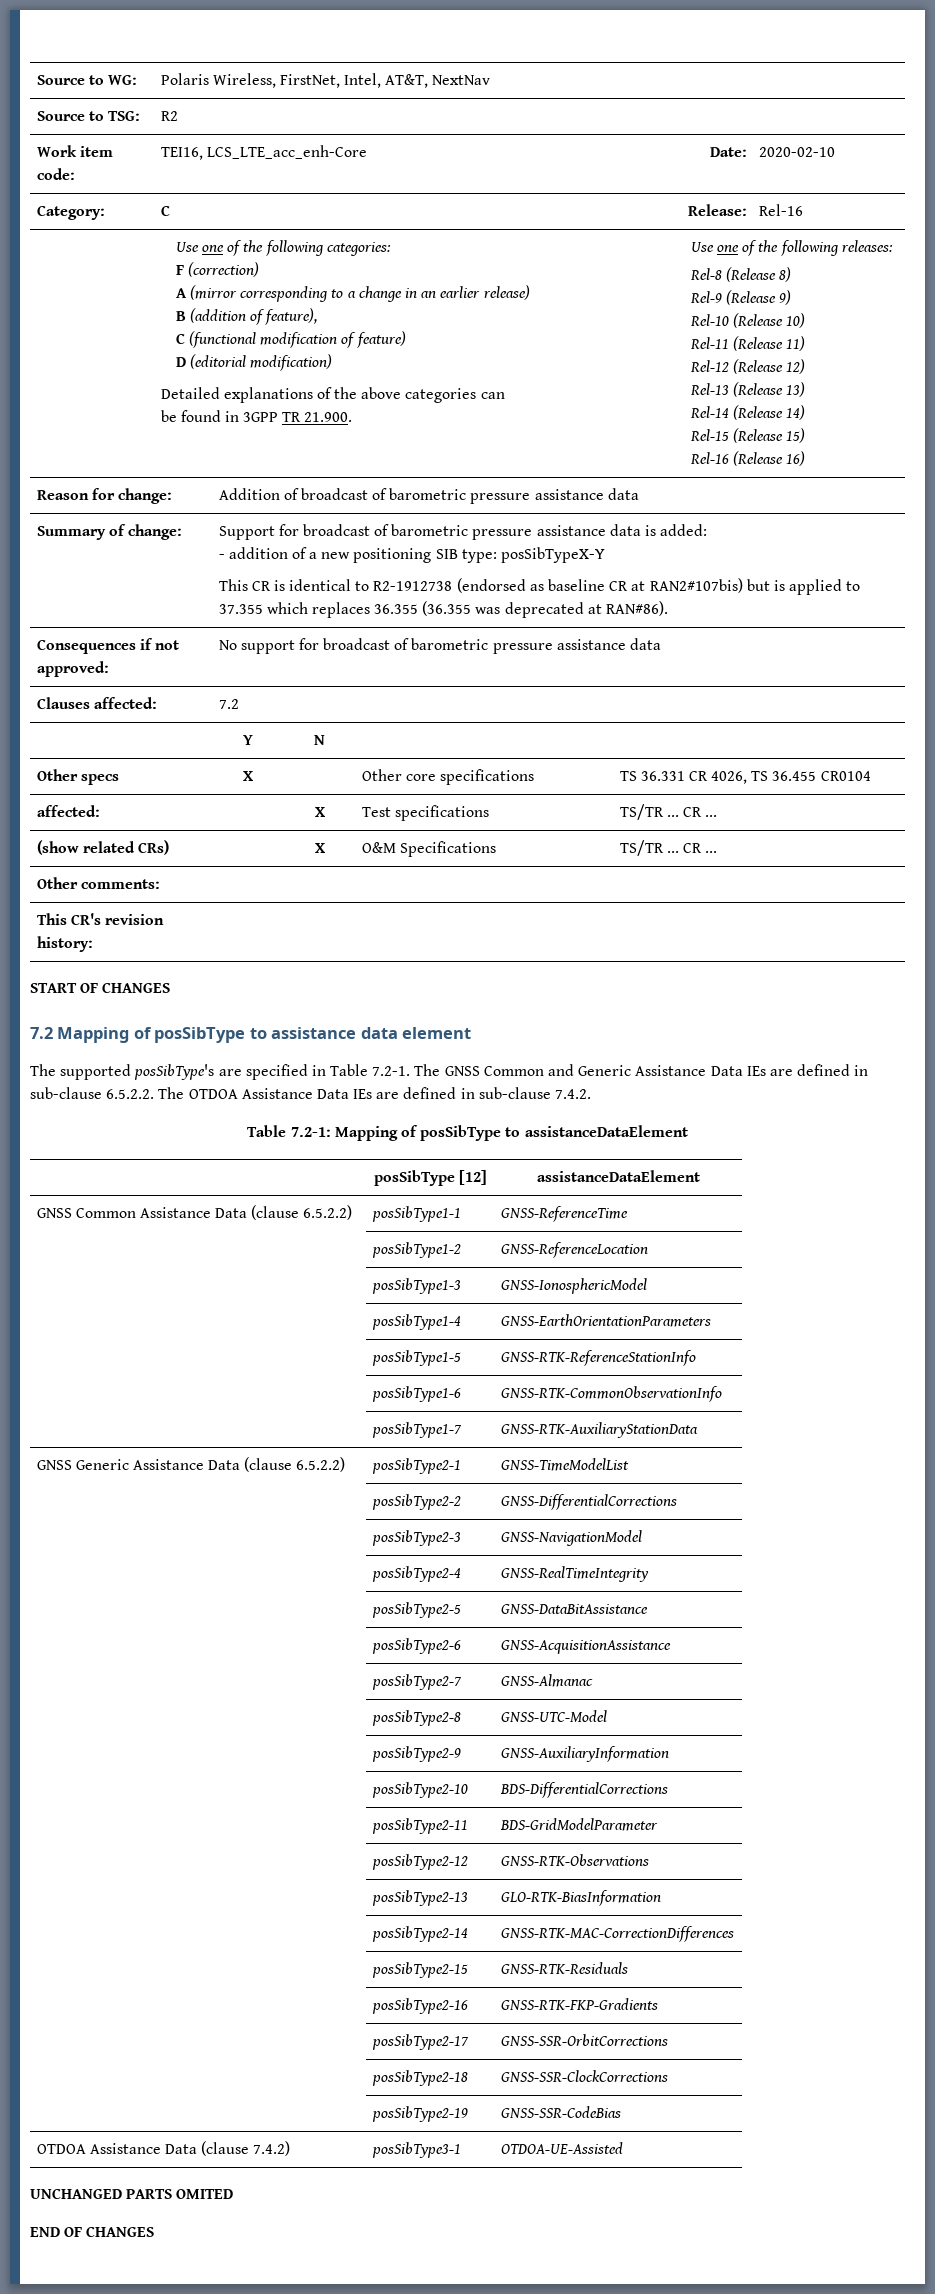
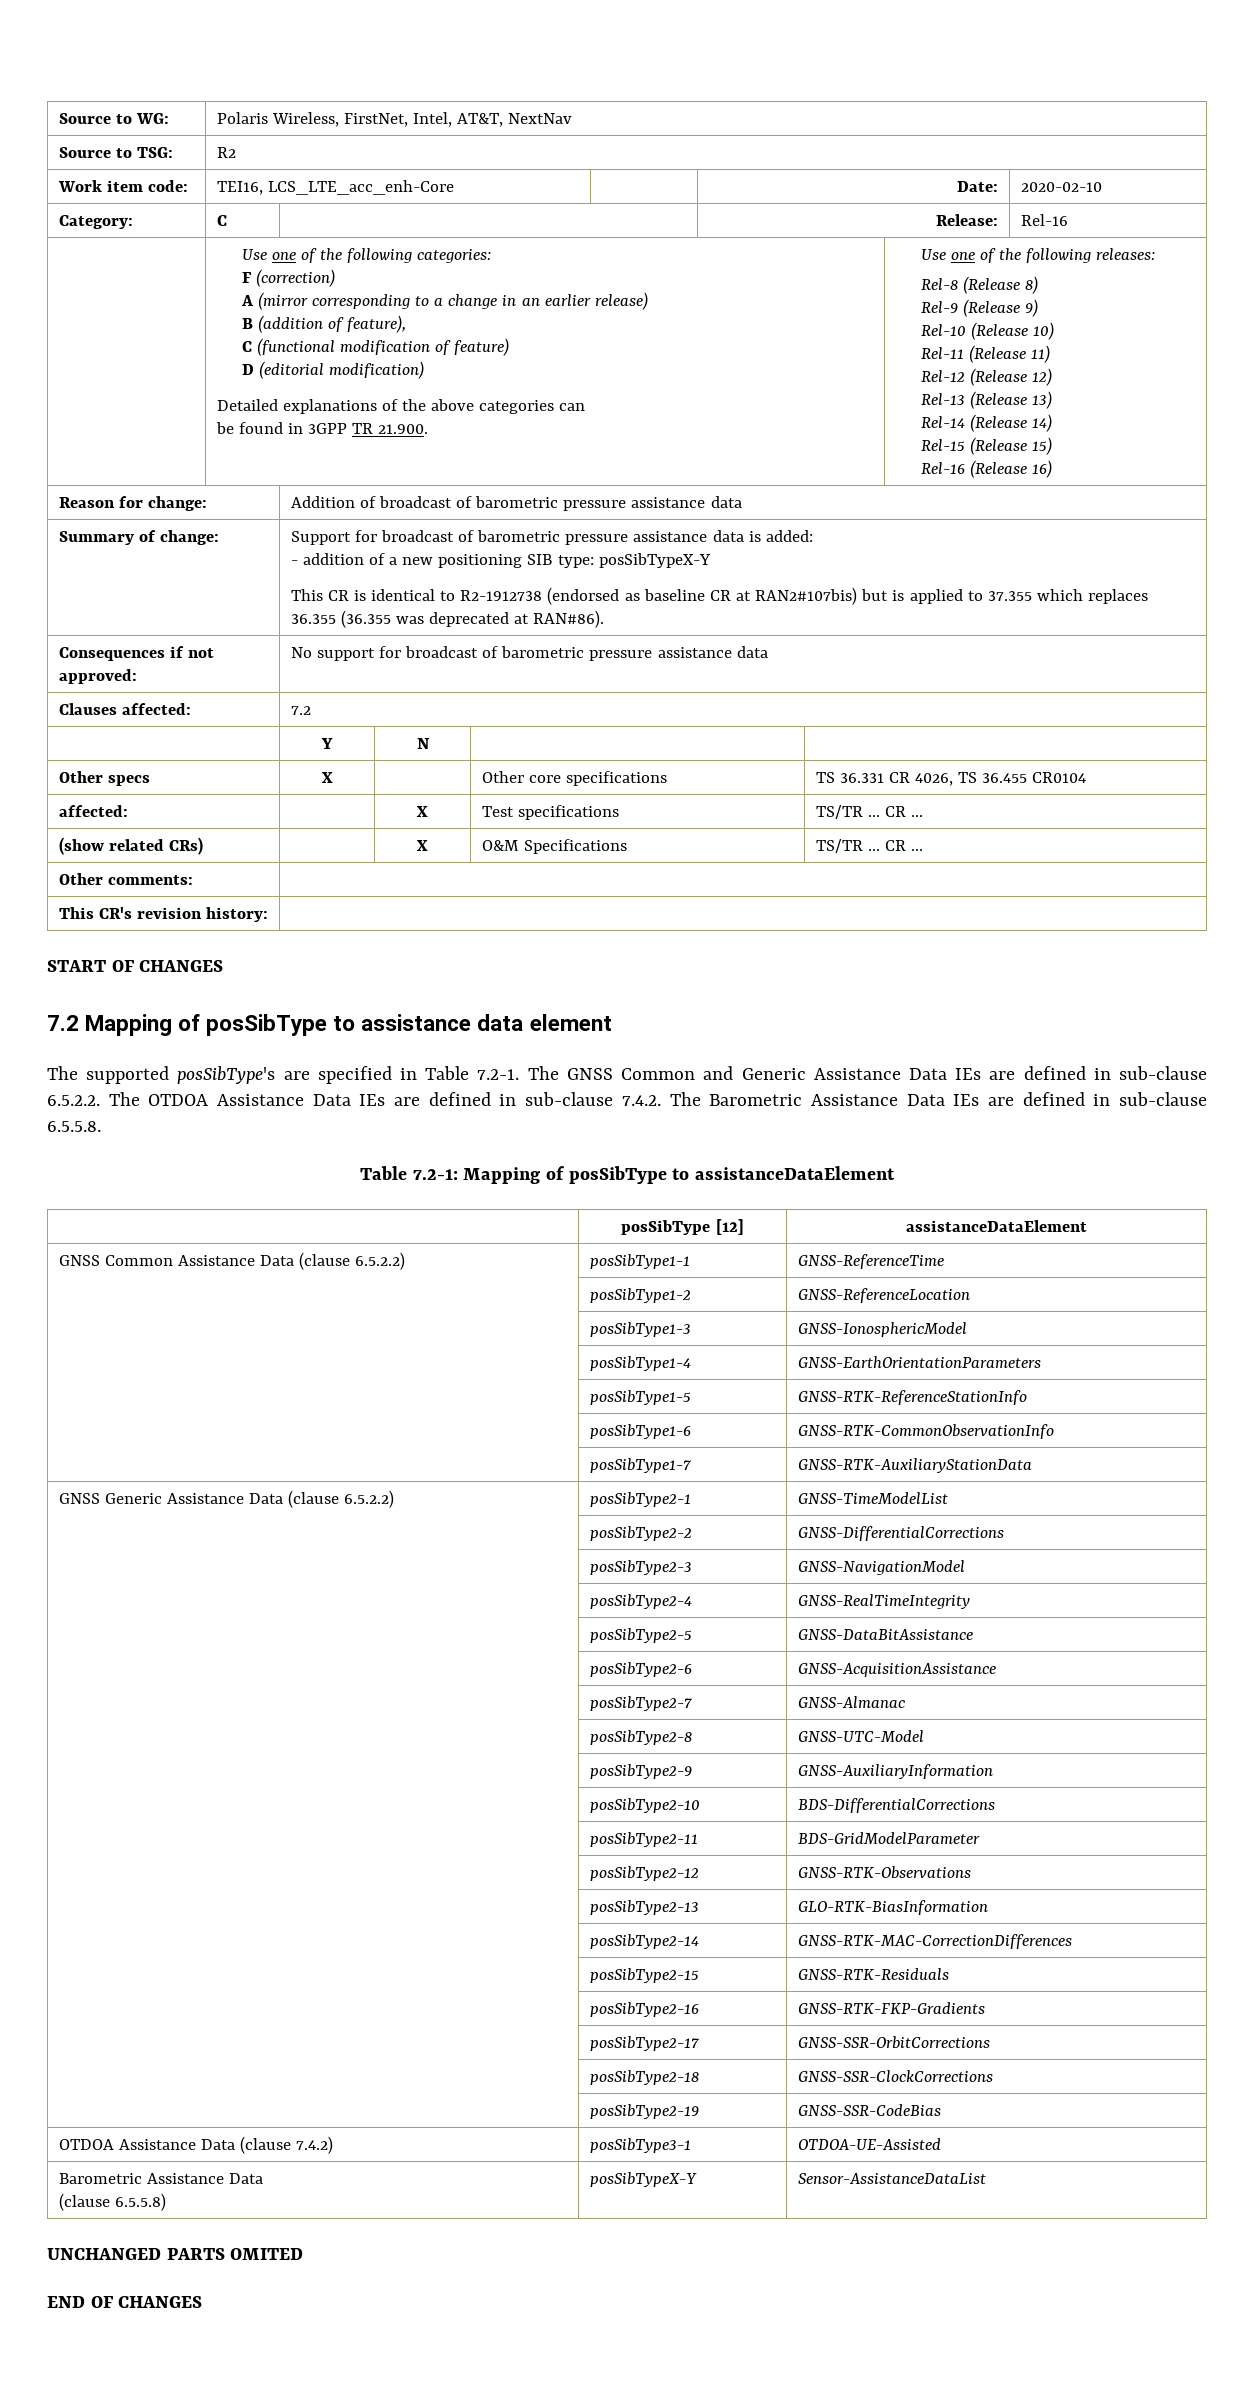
(592, 1094) none -> [669,1092,1208,1106] [47,1121,101,1132] The Barometric Assistance Data IEs are defined in sub-clause 6.5.5.8.
(623, 2148) none -> [58,2173,263,2184] [58,2193,166,2211] [589,2172,697,2187] [797,2173,986,2184] // Barometric Assistance Data // (clause 6.5.5.8) | posSibTypeX-Y | Sensor-AssistanceDataList

